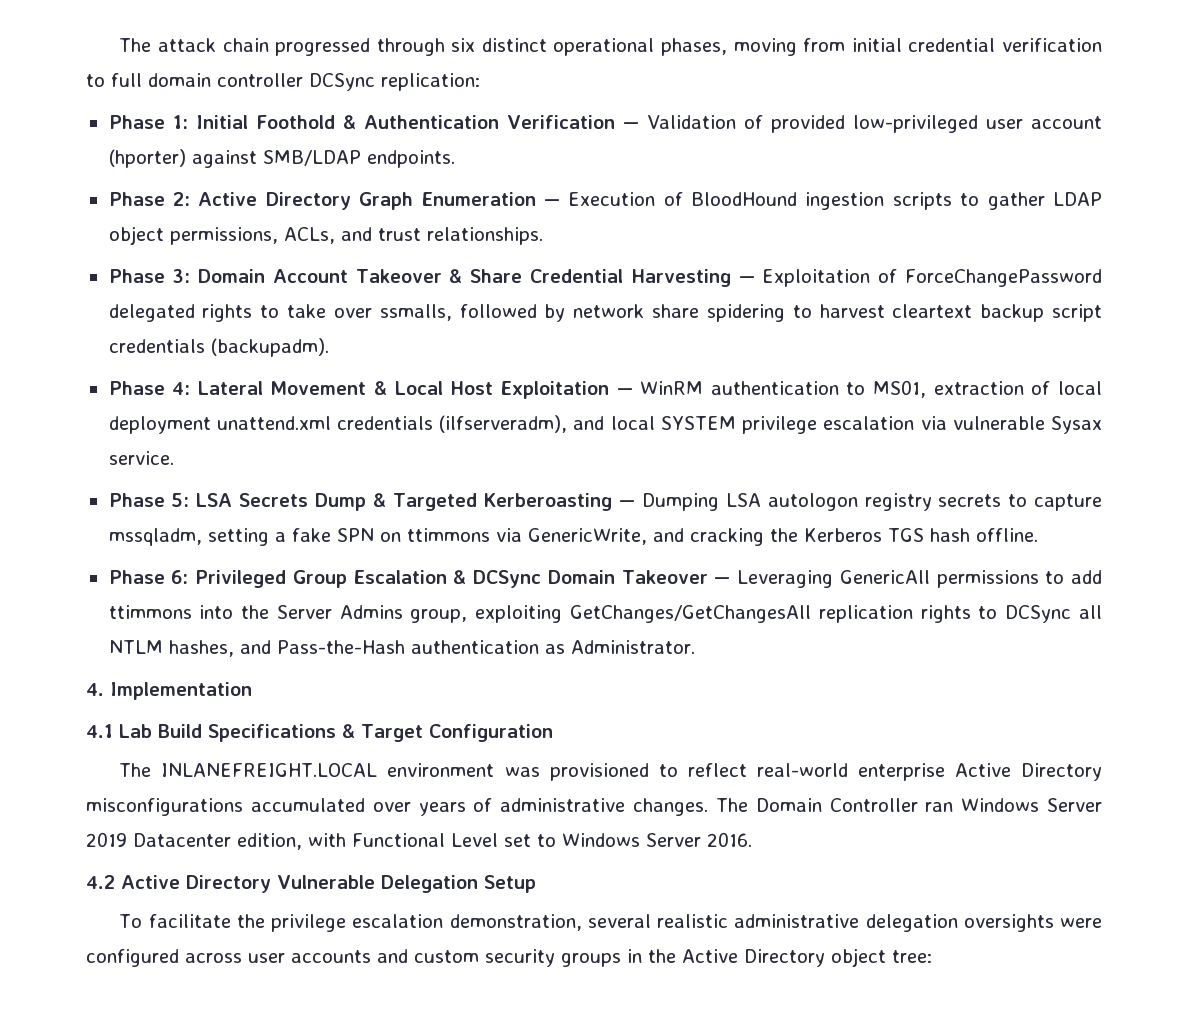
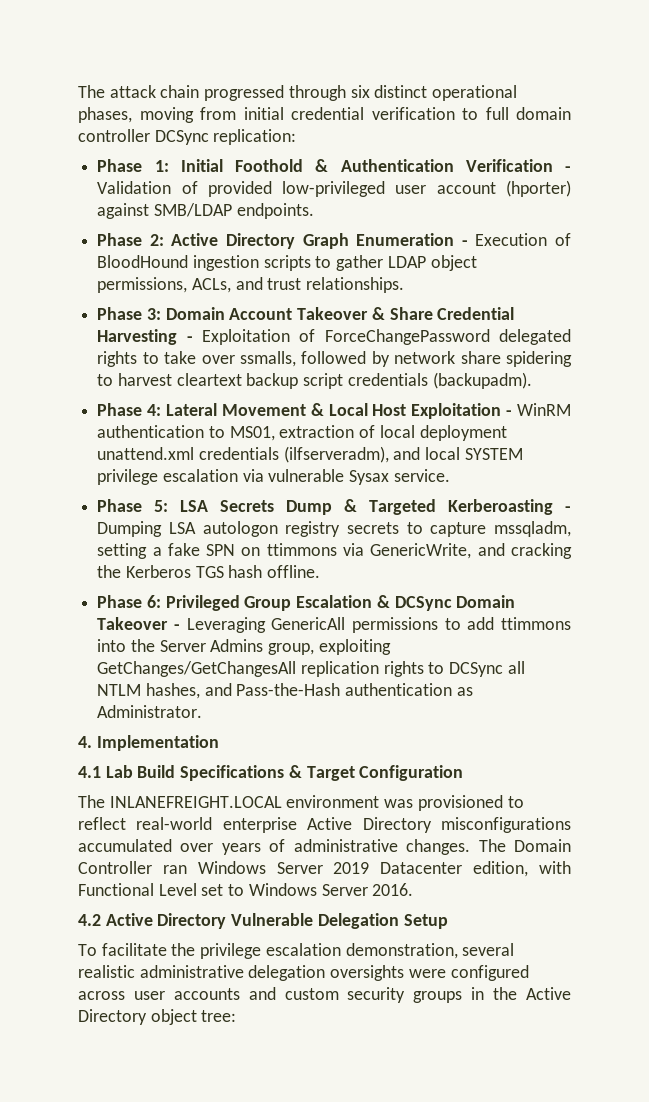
[622,122,639,129] — -> [565,166,571,172] -
[543,199,560,206] — -> [461,240,468,246] -
[738,276,755,283] — -> [186,336,193,342] -
[616,388,633,395] — -> [506,410,513,416] -
[619,500,636,507] — -> [565,506,571,512] -
[714,577,731,584] — -> [173,624,180,630] -

